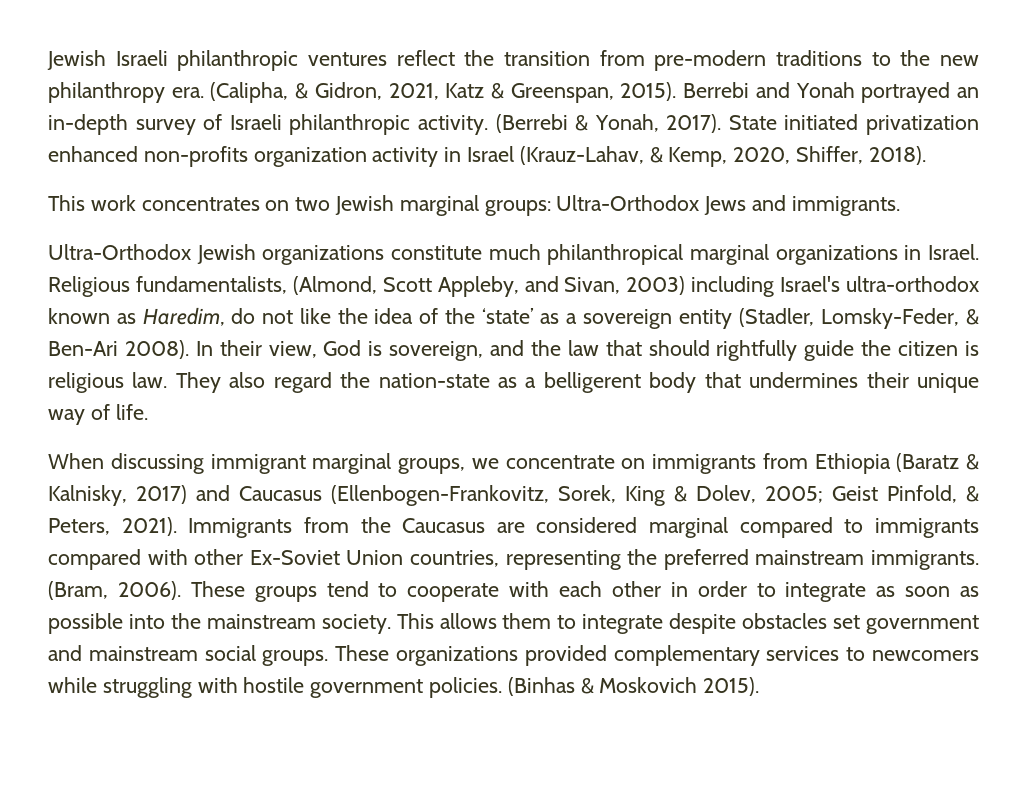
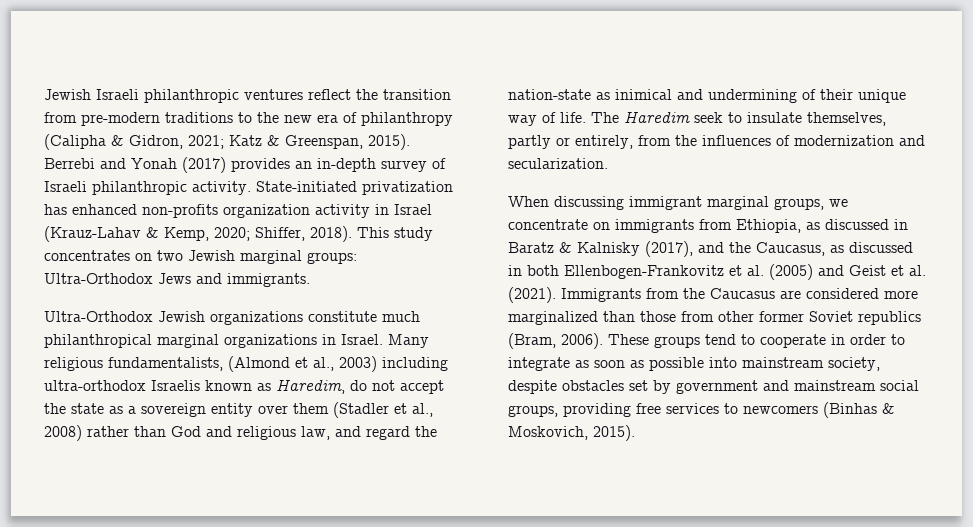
[48,82,289,103] philanthropy era. (Calipha, -> [317,112,453,126] [44,134,106,150] era of philanthropy (Calipha
[388,83,439,100] 2021, -> [188,135,224,149] 2021;
[861,82,951,103] portrayed -> [182,157,290,173] (2017) provides
[495,114,980,135] (Berrebi & Yonah, 2017). State initiated privatization -> [256,181,453,195] [44,204,67,215] State-initiated privatization has
[519,146,644,165] (Krauz-Lahav, -> [44,226,141,242] (Krauz-Lahav
[733,147,791,164] 2020, -> [214,227,250,241] 2020;
[48,195,136,211] // This work -> [357,227,433,241] This study
[48,276,979,297] Religious fundamentalists, (Almond, Scott Appleby, and Sivan, 2003) including Israel's ultra-orthodox -> [388,334,429,348] [44,356,448,372] [44,380,200,391] Many religious fundamentalists, (Almond et al., 2003) including ultra-orthodox Israelis
[299,308,980,329] [48,340,979,361] [48,372,859,393] like the idea of the ‘state’ as a sovereign entity (Stadler, Lomsky-Feder, & Ben-Ari 2008). In their view, God is sovereign, and the law that should rightfully guide the citizen is religious law. They also regard the nation-state as a belligerent body that undermines -> [400,380,444,394] [44,402,433,418] [44,425,437,441] [508,89,816,103] accept the state as a sovereign entity over them (Stadler et al., 2008) rather than God and religious law, and regard the nation-state as inimical and undermining of
(148, 412) none -> [591,111,886,126] [508,135,925,149] [508,158,608,169] The Haredim seek to insulate themselves, partly or entirely, from the influences of modernization and secularization.
[814,453,979,474] [48,485,979,506] [48,517,177,536] Ethiopia (Baratz & Kalnisky, 2017) and Caucasus (Ellenbogen-Frankovitz, Sorek, King & Dolev, 2005; Geist Pinfold, & Peters, 2021). -> [736,219,908,233] [508,241,913,257] [508,264,926,280] [508,287,556,303] Ethiopia, as discussed in Baratz & Kalnisky (2017), and the Caucasus, as discussed in both Ellenbogen-Frankovitz et al. (2005) and Geist et al. (2021).
[649,517,979,538] [48,549,979,570] marginal compared to immigrants compared with other Ex-Soviet Union countries, representing the preferred mainstream immigrants. -> [884,290,918,299] [508,311,921,325] more marginalized than those from other former Soviet republics
[509,581,661,597] with each other -> (826, 341) none
[170,613,664,634] the mainstream society. This allows them to integrate -> [742,357,880,371] mainstream society,
(861, 622) none -> [653,380,671,394] by
[262,645,979,666] [48,677,503,698] groups. These organizations provided complementary services to newcomers while struggling with hostile government policies. -> [508,403,818,417] groups, providing free services to newcomers
[599,677,698,693] Moskovich -> [508,426,588,440] Moskovich,

